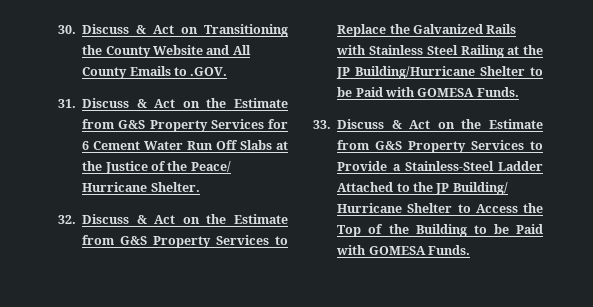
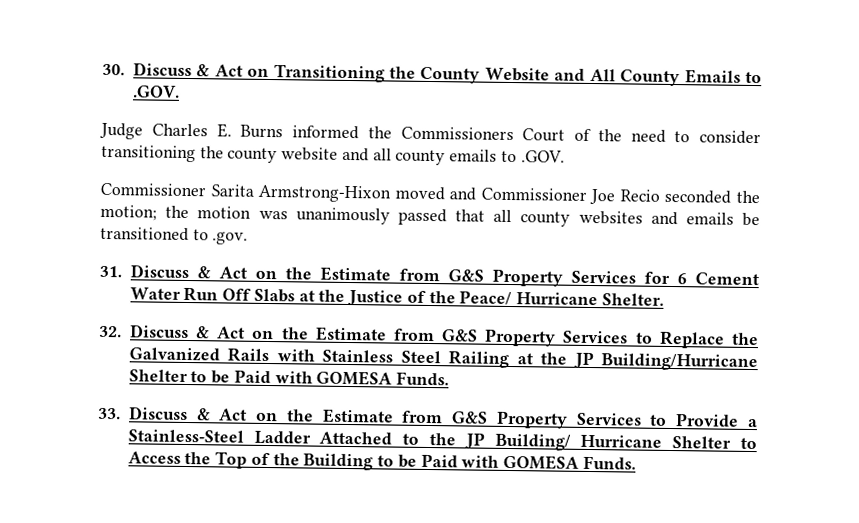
(228, 71) none -> [99,122,761,145] [101,144,565,166] [100,182,760,205] [100,204,760,227] [100,226,249,245] // Judge Charles E. Burns informed the Commissioners Court of the need to consider transitioning the county website and all county emails to .GOV. // Commissioner Sarita Armstrong-Hixon moved and Commissioner Joe Recio seconded the motion; the motion was unanimously passed that all county websites and emails be transitioned to .gov.

